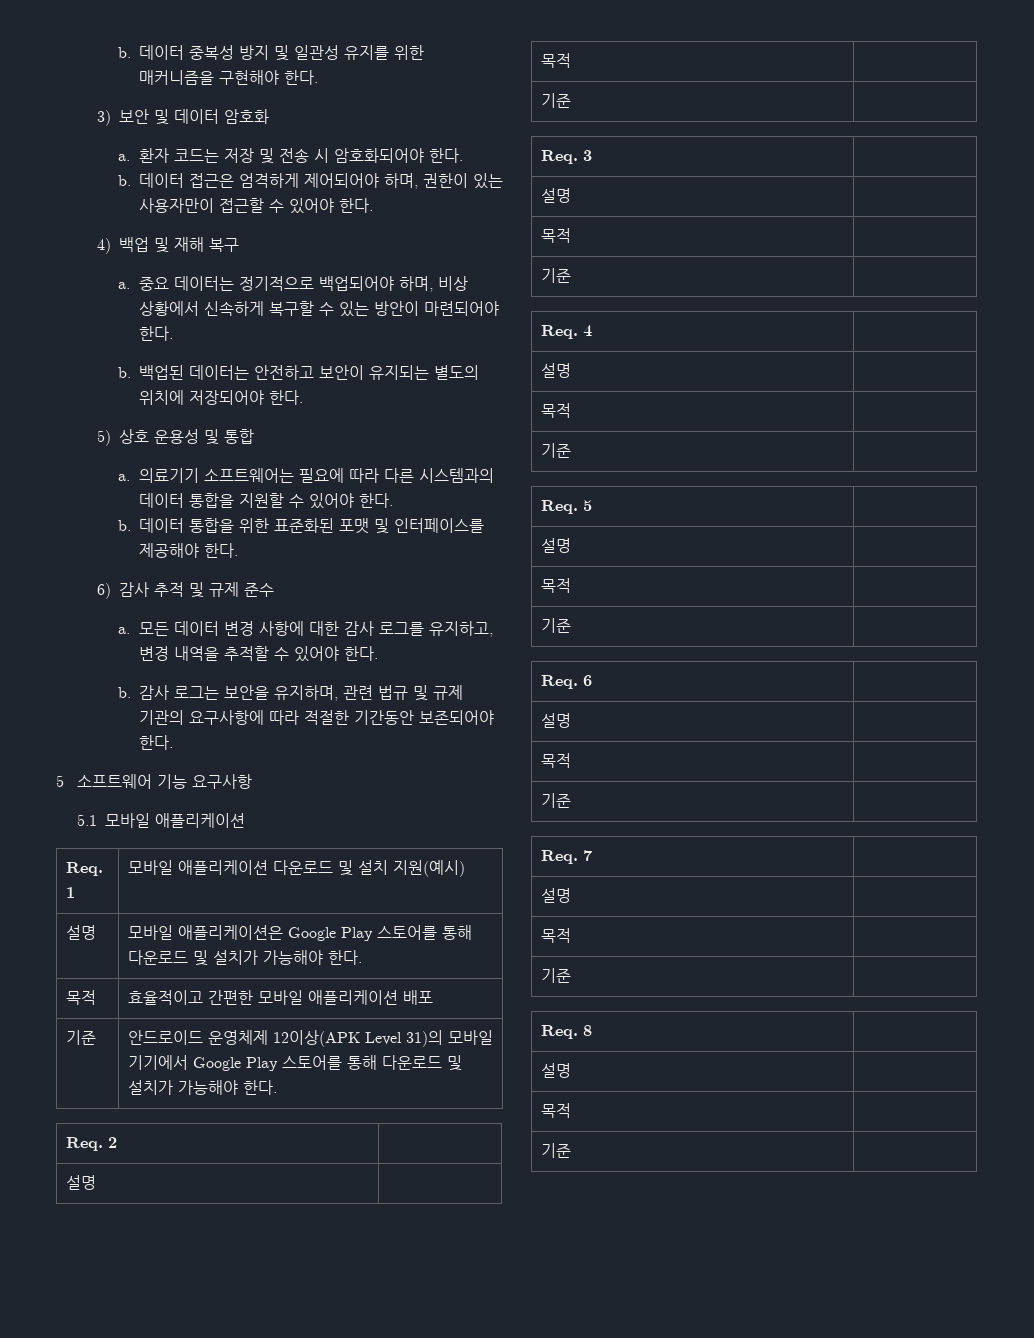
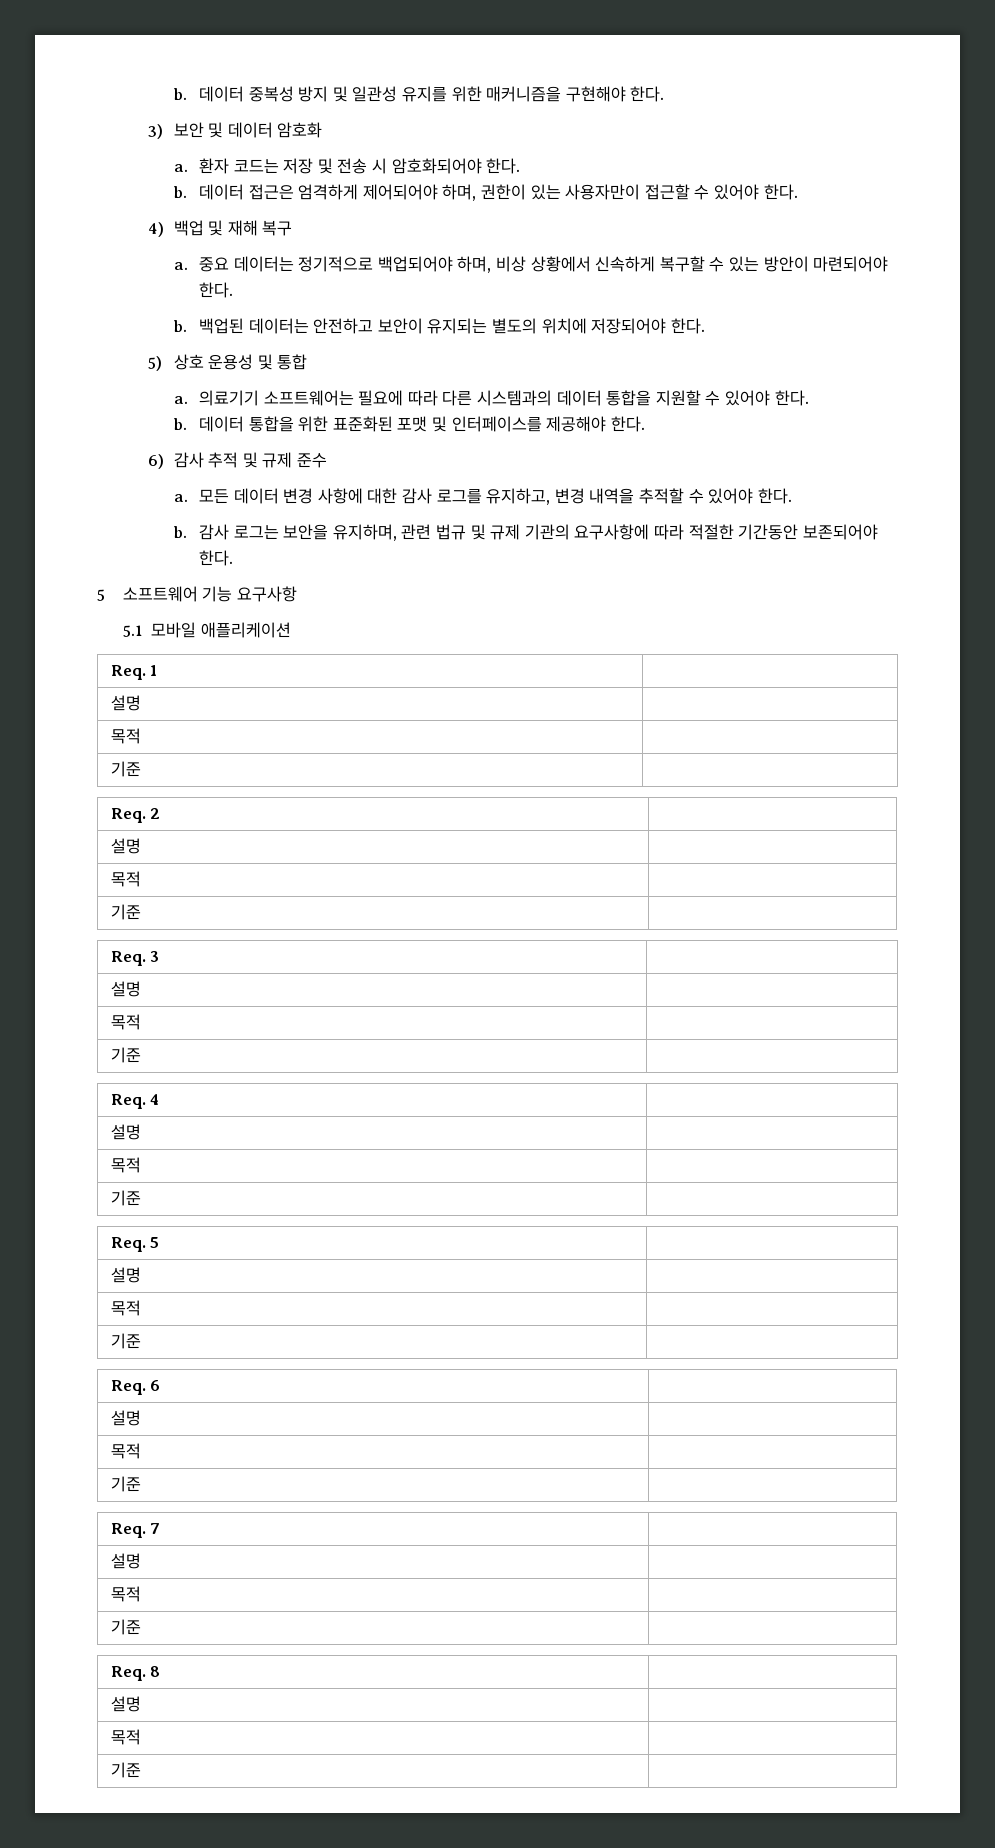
[127,860,465,877] [65,925,96,940] [127,925,472,941] [127,950,362,966] [65,990,96,1005] [127,990,433,1005] [65,1030,96,1045] [127,1030,493,1047] [127,1055,462,1071] [127,1080,277,1095] 모바일 애플리케이션 다운로드 및 설치 지원(예시) // 설명 | 모바일 애플리케이션은 Google Play 스토어를 통해 다운로드 및 설치가 가능해야 한다. // 목적 | 효율적이고 간편한 모바일 애플리케이션 배포 // 기준 | 안드로이드 운영체제 12이상(APK Level 31)의 모바일 기기에서 Google Play 스토어를 통해 다운로드 및 설치가 가능해야 한다. -> [110,695,141,711] [110,728,141,744] [110,761,141,777] // 설명 | // 목적 | // 기준 |

